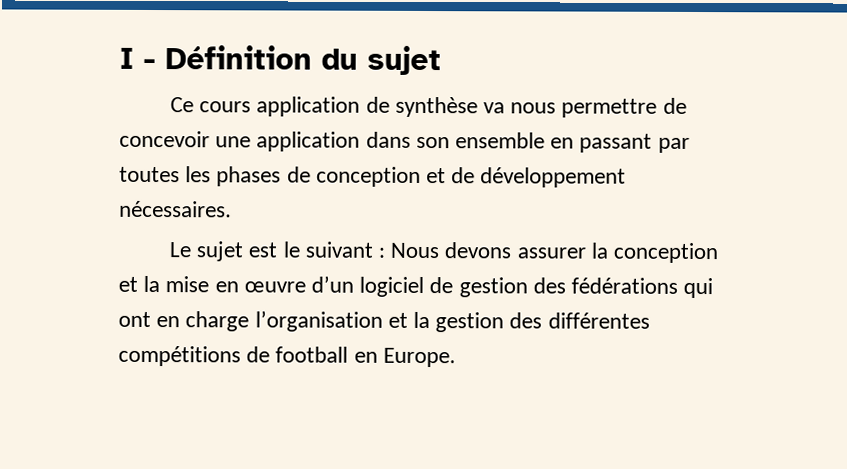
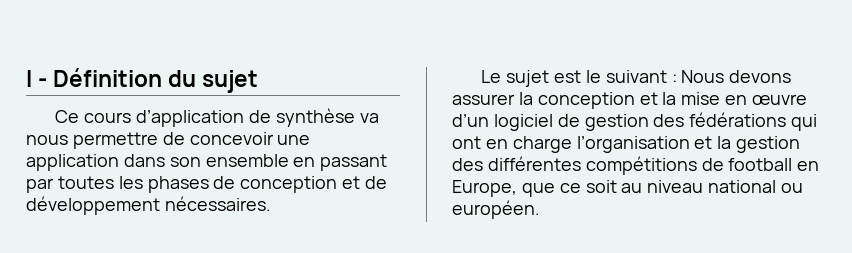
[256,96,361,117] application -> [135,110,244,127] d’application
[382,347,456,368] Europe. -> [452,180,804,197] [452,200,540,219] Europe, que ce soit au niveau national ou européen.

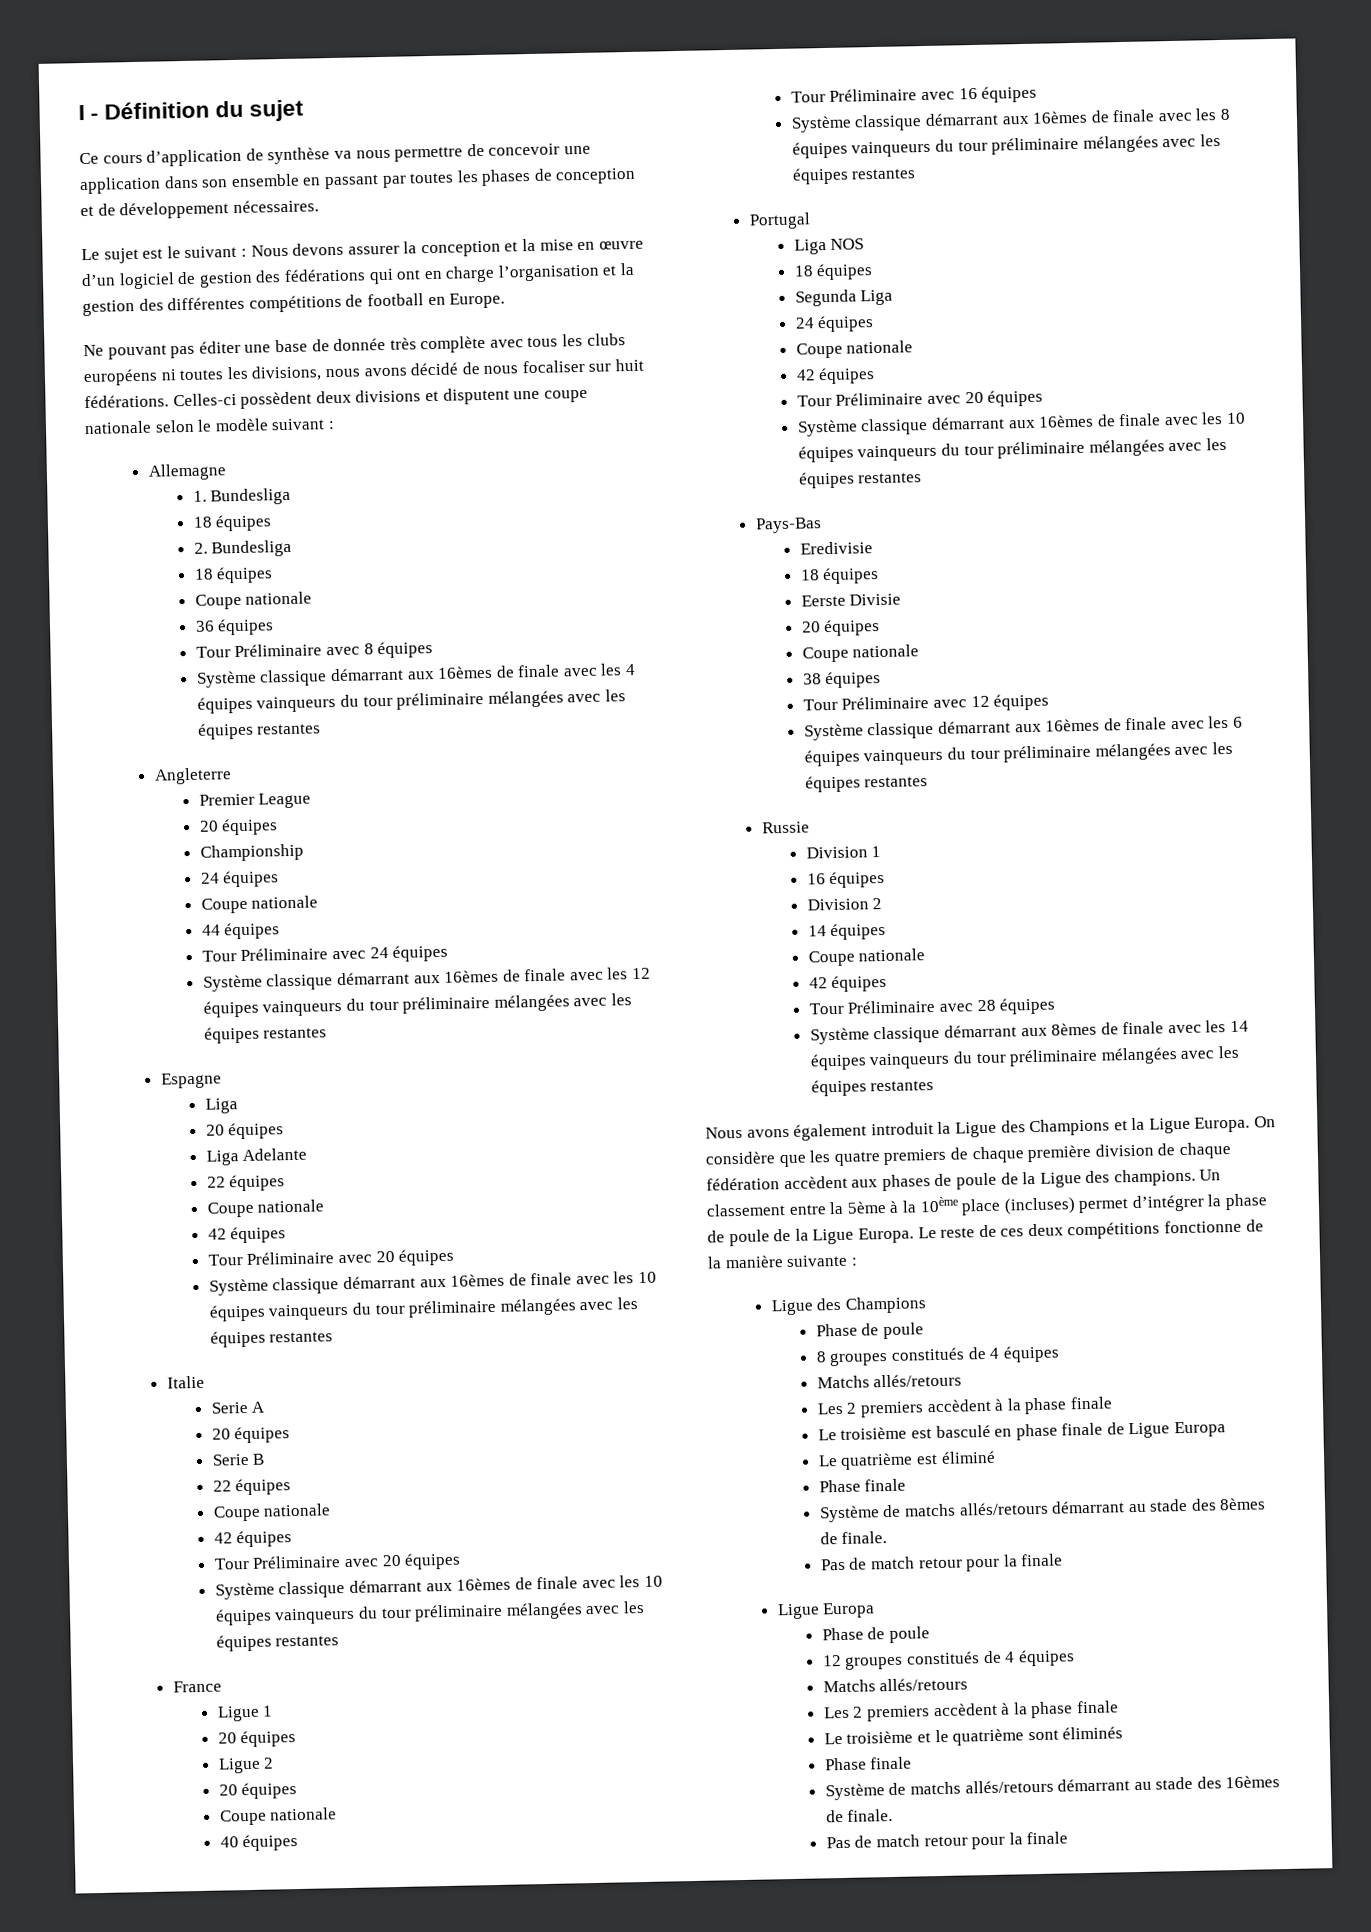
[452,180,804,197] [452,200,540,219] Europe, que ce soit au niveau national ou européen. -> [449,292,506,309] [83,333,626,360] [83,358,645,387] [84,387,588,409] [84,418,335,435] [147,463,227,481] [192,487,292,506] [192,514,273,532] [193,539,293,558] [193,566,274,584] [194,591,313,610] [194,618,275,636] [195,641,434,659] [195,663,637,688] [196,689,626,714] [196,722,322,740] [153,767,232,785] [198,792,312,809] [198,818,279,836] [199,843,304,862] [200,870,280,888] [200,895,319,914] [201,922,281,940] [201,944,449,962] [202,967,652,992] [202,993,632,1018] [203,1026,328,1044] [160,1072,222,1089] [204,1098,238,1114] [205,1122,285,1140] [205,1147,308,1166] [206,1174,286,1192] [206,1199,325,1218] [207,1226,287,1244] [207,1248,456,1266] [208,1271,658,1296] [208,1297,638,1322] [209,1330,334,1348] [166,1375,205,1389] [210,1401,266,1414] [211,1426,291,1444] [211,1453,266,1466] [212,1478,292,1496] [212,1503,332,1522] [213,1530,293,1548] [213,1552,462,1570] [214,1575,664,1600] [214,1600,645,1626] [215,1634,340,1652] [172,1680,222,1693] [216,1705,274,1722] [217,1730,297,1748] [217,1757,275,1774] [218,1782,298,1800] [219,1807,338,1826] [219,1834,299,1852] [790,85,1038,103] [790,108,1231,133] [791,134,1221,159] [791,167,917,185] [748,212,811,230] [793,238,865,255] [793,263,874,281] [794,289,894,307] [794,315,875,333] [795,340,914,359] [795,367,876,385] [796,389,1044,407] [796,412,1247,437] [797,437,1227,463] [798,471,923,489] [754,517,822,534] [799,541,873,555] [799,567,880,585] [800,593,902,607] [801,618,881,637] [801,644,920,663] [802,670,882,689] [802,693,1050,711] [803,715,1244,741] [803,741,1233,767] [804,775,929,793] [761,821,810,834] [805,846,882,859] [806,870,886,889] [806,897,883,911] [807,922,887,941] [807,948,926,967] [808,974,888,993] [808,997,1057,1015] [809,1020,1250,1045] [809,1045,1239,1071] [810,1079,935,1097] [705,1116,1277,1141] [705,1141,1231,1168] [706,1168,1222,1192] [706,1193,1269,1217] [707,1219,1264,1247] [707,1254,858,1269] [770,1296,927,1316] [815,1322,924,1340] [815,1345,1060,1367] [816,1373,963,1389] [816,1396,1113,1418] [817,1421,1227,1441] [817,1450,996,1470] [818,1478,907,1493] [818,1497,1267,1523] [819,1531,888,1545] [820,1553,1064,1572] [776,1602,876,1620] [821,1626,930,1644] [821,1649,1075,1670] [822,1677,969,1693] [823,1700,1119,1722] [823,1726,1124,1746] [824,1756,913,1771] [824,1775,1281,1801] [825,1808,894,1823] [825,1831,1069,1850] Europe. // Ne pouvant pas éditer une base de donnée très complète avec tous les clubs européens ni toutes les divisions, nous avons décidé de nous focaliser sur huit fédérations. Celles-ci possèdent deux divisions et disputent une coupe nationale selon le modèle suivant : // Allemagne // 1. Bundesliga // 18 équipes // 2. Bundesliga // 18 équipes // Coupe nationale // 36 équipes // Tour Préliminaire avec 8 équipes // Système classique démarrant aux 16èmes de finale avec les 4 équipes vainqueurs du tour préliminaire mélangées avec les équipes restantes // Angleterre // Premier League // 20 équipes // Championship // 24 équipes // Coupe nationale // 44 équipes // Tour Préliminaire avec 24 équipes // Système classique démarrant aux 16èmes de finale avec les 12 équipes vainqueurs du tour préliminaire mélangées avec les équipes restantes // Espagne // Liga // 20 équipes // Liga Adelante // 22 équipes // Coupe nationale // 42 équipes // Tour Préliminaire avec 20 équipes // Système classique démarrant aux 16èmes de finale avec les 10 équipes vainqueurs du tour préliminaire mélangées avec les équipes restantes // Italie // Serie A // 20 équipes // Serie B // 22 équipes // Coupe nationale // 42 équipes // Tour Préliminaire avec 20 équipes // Système classique démarrant aux 16èmes de finale avec les 10 équipes vainqueurs du tour préliminaire mélangées avec les équipes restantes // France // Ligue 1 // 20 équipes // Ligue 2 // 20 équipes // Coupe nationale // 40 équipes // Tour Préliminaire avec 16 équipes // Système classique démarrant aux 16èmes de finale avec les 8 équipes vainqueurs du tour préliminaire mélangées avec les équipes restantes // Portugal // Liga NOS // 18 équipes // Segunda Liga // 24 équipes // Coupe nationale // 42 équipes // Tour Préliminaire avec 20 équipes // Système classique démarrant aux 16èmes de finale avec les 10 équipes vainqueurs du tour préliminaire mélangées avec les équipes restantes // Pays-Bas // Eredivisie // 18 équipes // Eerste Divisie // 20 équipes // Coupe nationale // 38 équipes // Tour Préliminaire avec 12 équipes // Système classique démarrant aux 16èmes de finale avec les 6 équipes vainqueurs du tour préliminaire mélangées avec les équipes restantes // Russie // Division 1 // 16 équipes // Division 2 // 14 équipes // Coupe nationale // 42 équipes // Tour Préliminaire avec 28 équipes // Système classique démarrant aux 8èmes de finale avec les 14 équipes vainqueurs du tour préliminaire mélangées avec les équipes restantes // Nous avons également introduit la Ligue des Champions et la Ligue Europa. On considère que les quatre premiers de chaque première division de chaque fédération accèdent aux phases de poule de la Ligue des champions. Un classement entre la 5ème à la 10ème place (incluses) permet d’intégrer la phase de poule de la Ligue Europa. Le reste de ces deux compétitions fonctionne de la manière suivante : // Ligue des Champions // Phase de poule // 8 groupes constitués de 4 équipes // Matchs allés/retours // Les 2 premiers accèdent à la phase finale // Le troisième est basculé en phase finale de Ligue Europa // Le quatrième est éliminé // Phase finale // Système de matchs allés/retours démarrant au stade des 8èmes de finale. // Pas de match retour pour la finale // Ligue Europa // Phase de poule // 12 groupes constitués de 4 équipes // Matchs allés/retours // Les 2 premiers accèdent à la phase finale // Le troisième et le quatrième sont éliminés // Phase finale // Système de matchs allés/retours démarrant au stade des 16èmes de finale. // Pas de match retour pour la finale

